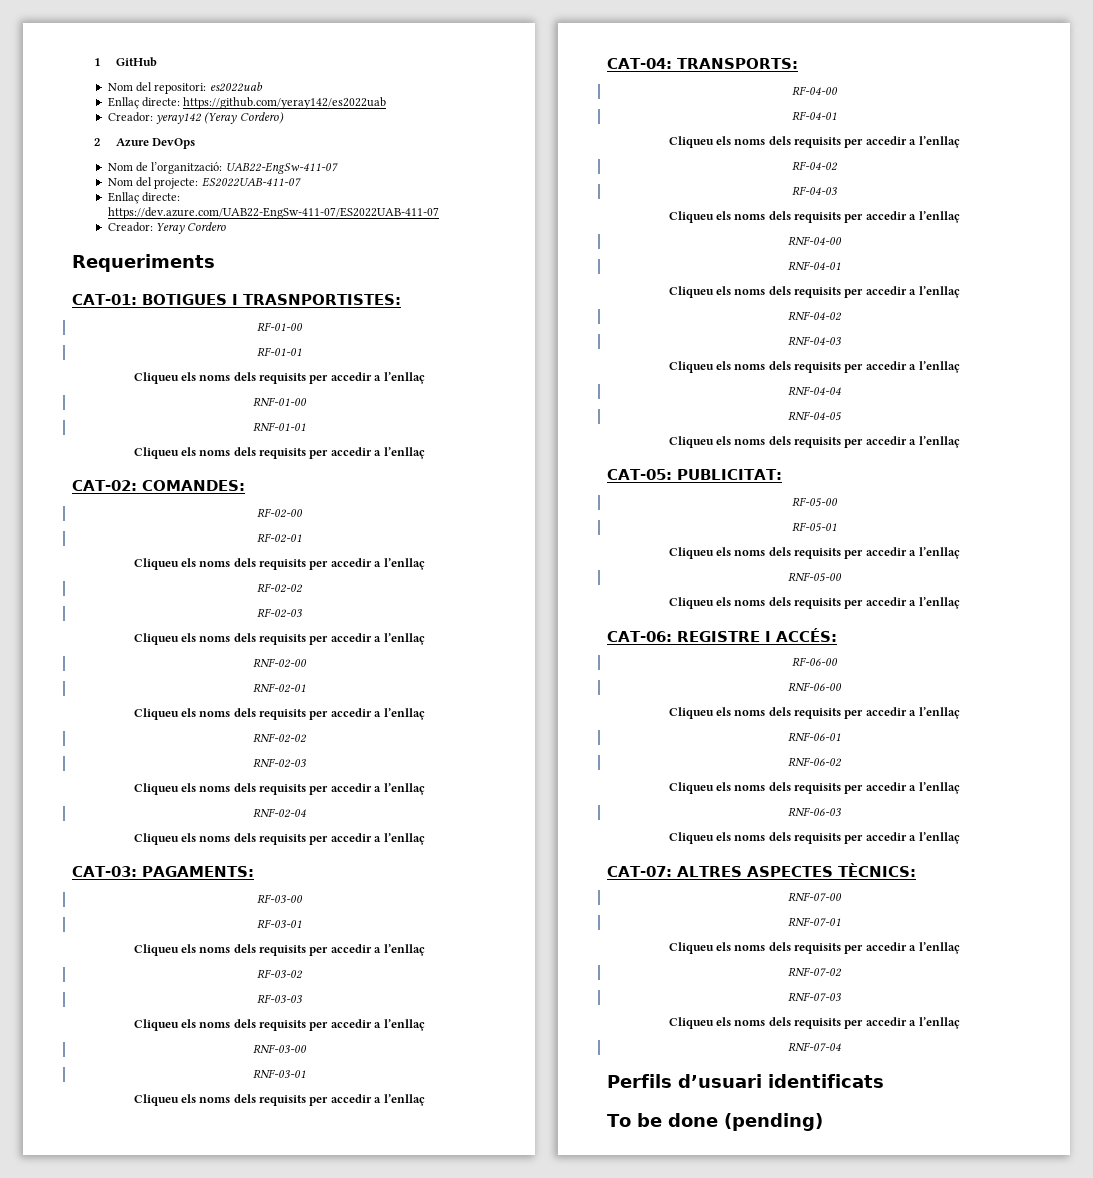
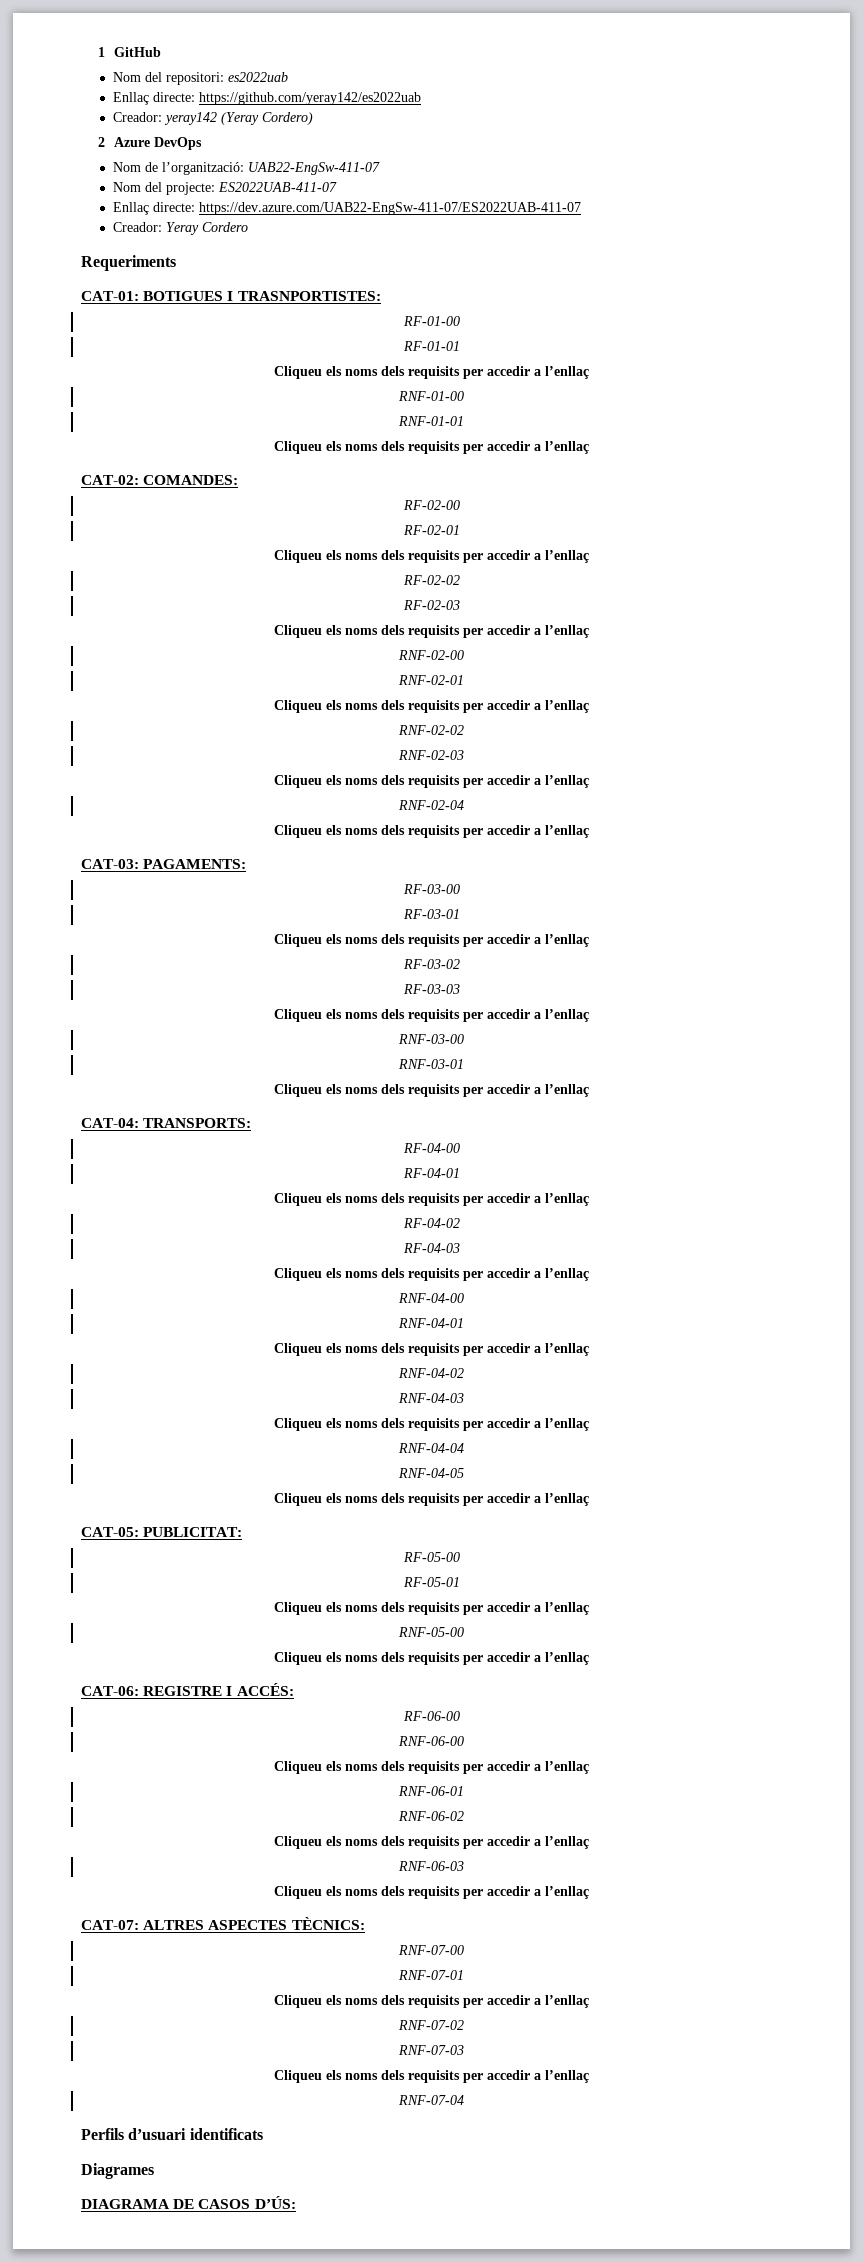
[607,1113,823,1131] To be done (pending) -> [81,2163,154,2179] [81,2196,296,2209] Diagrames // DIAGRAMA DE CASOS D’ÚS:

